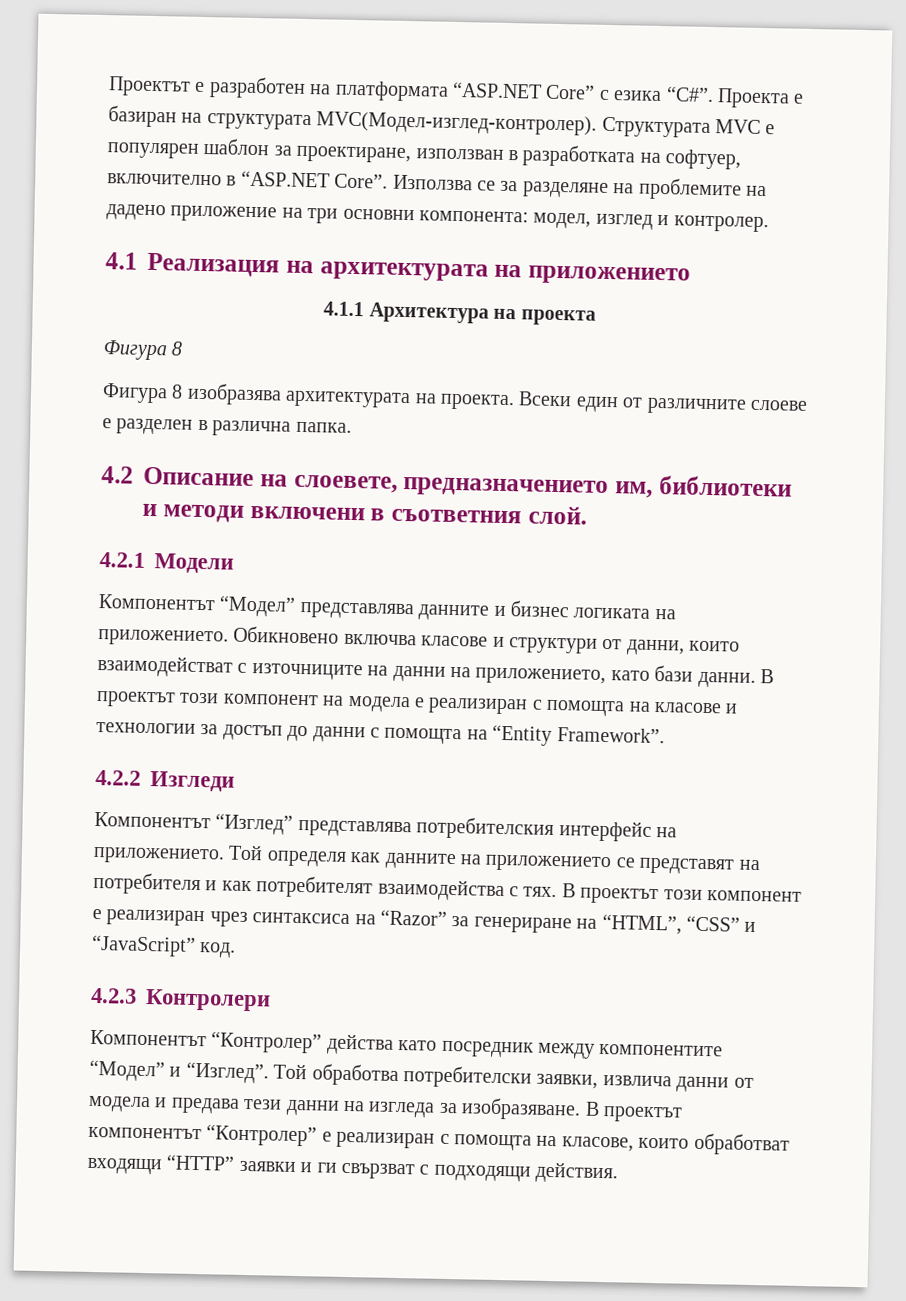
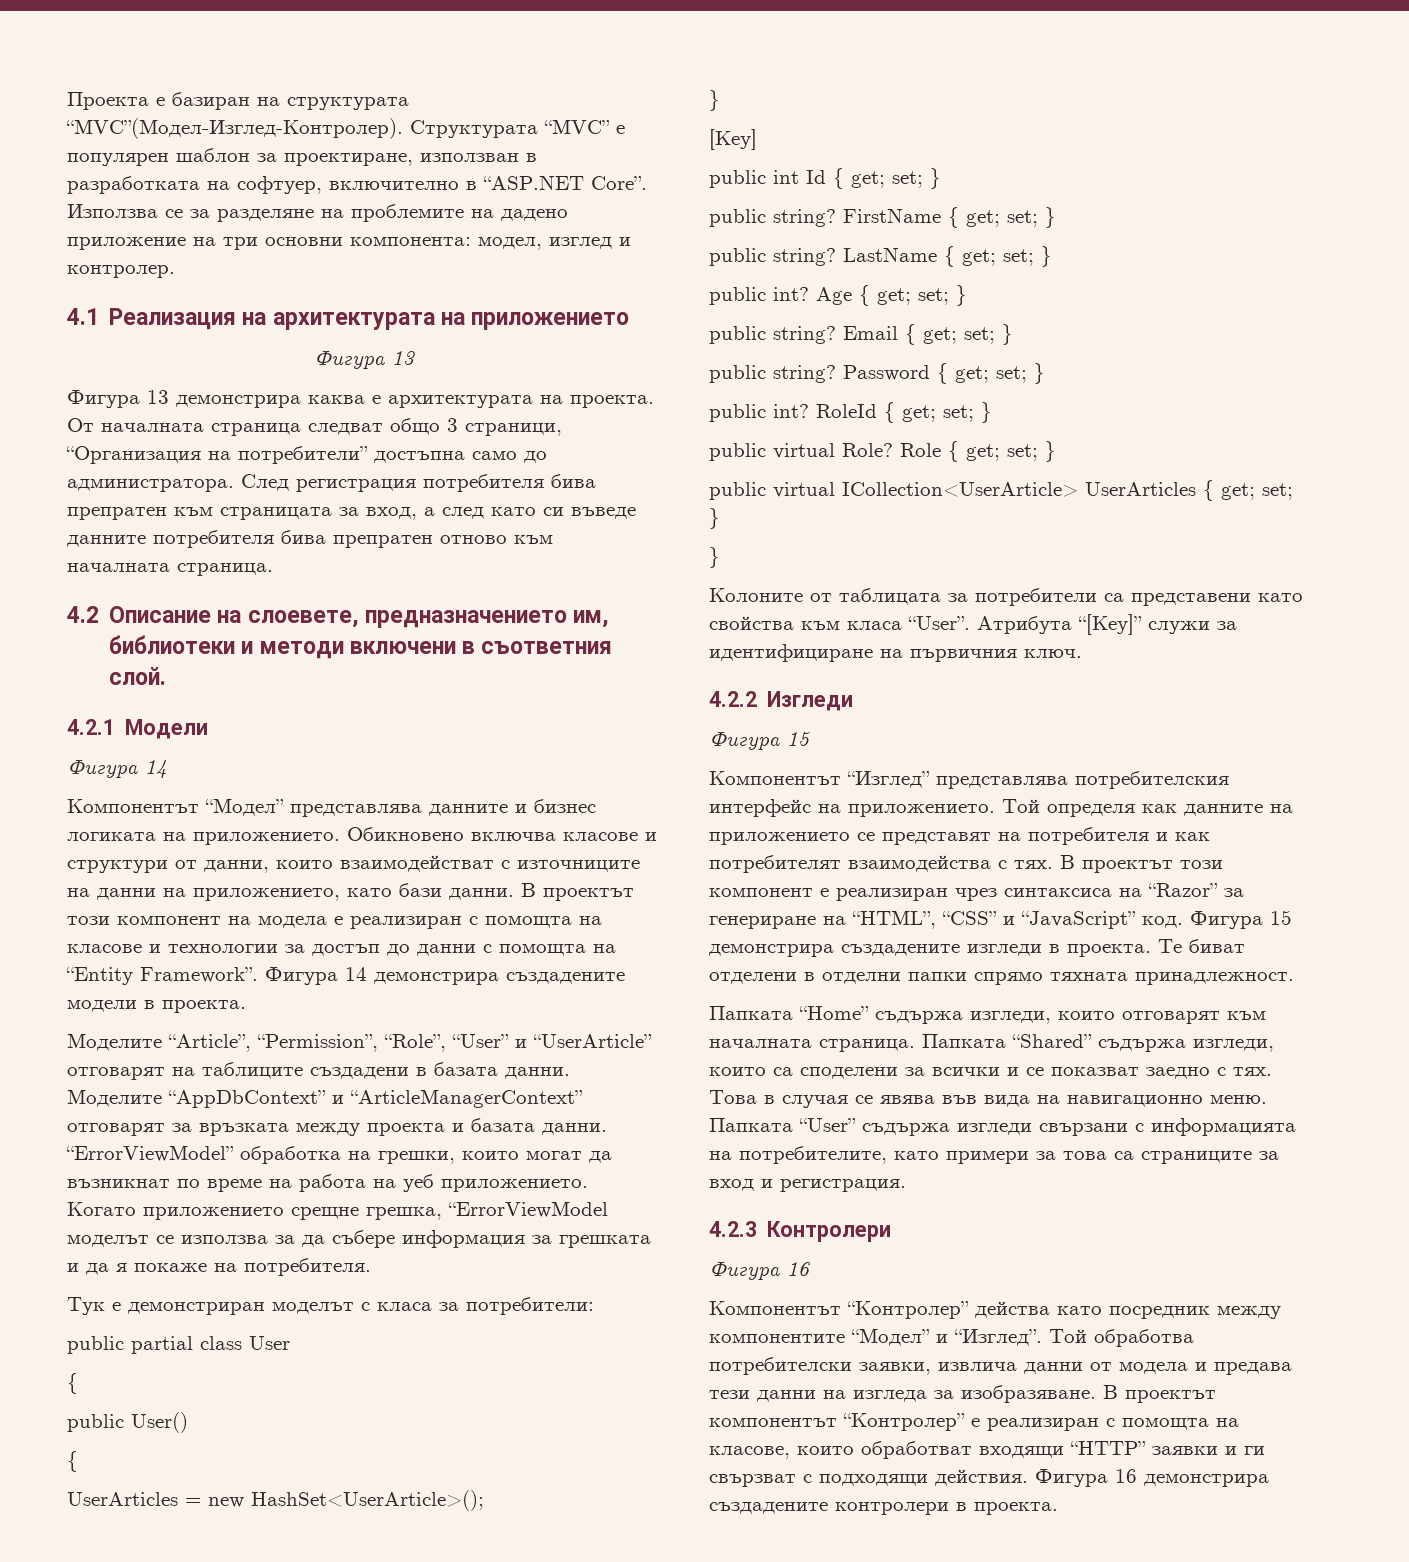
[108,76,714,103] Проектът е разработен на платформата “ASP.NET Core” с езика “C#”. -> (67, 101) none
[316,111,761,138] MVC(Модел-изглед-контролер). Структурата MVC -> [66,118,610,139] “MVC”(Модел-Изглед-Контролер). Структурата “MVC”
[323,301,596,326] [103,340,184,361] [102,382,807,415] [102,418,352,437] 4.1.1 Архитектура на проекта // Фигура 8 // Фигура 8 изобразява архитектурата на проекта. Всеки един от различните слоеве е разделен в различна папка. -> [314,351,415,370] [67,390,654,408] [67,418,562,436] [66,446,547,464] [67,474,596,492] [67,507,636,520] [67,530,553,548] [67,563,273,576] Фигура 13 // Фигура 13 демонстрира каква е архитектурата на проекта. От началната страница следват общо 3 страници, “Организация на потребители” достъпна само до администратора. След регистрация потребителя бива препратен към страницата за вход, а след като си въведе данните потребителя бива препратен отново към началната страница.
(234, 563) none -> [67,760,167,779] // Фигура 14
(665, 735) none -> [265,967,625,985] [67,1000,246,1013] [67,1033,652,1052] [67,1062,570,1080] [67,1089,583,1108] [67,1118,607,1136] [66,1145,612,1164] [67,1174,588,1192] [67,1201,608,1220] [67,1230,651,1248] [67,1258,371,1276] [67,1297,594,1315] [67,1336,290,1354] [67,1373,78,1394] [67,1412,188,1433] [67,1451,78,1472] [67,1490,484,1511] [709,90,720,111] [709,129,757,150] [709,168,941,189] [709,207,1056,228] [709,246,1052,267] [709,285,967,306] [709,324,1013,345] [709,363,1045,384] [709,402,992,423] [709,441,1056,462] [709,480,1293,501] [709,508,720,529] [709,547,720,568] [709,588,1303,606] [709,614,1237,635] [709,644,1082,662] Фигура 14 демонстрира създадените модели в проекта. // Моделите “Article”, “Permission”, “Role”, “User” и “UserArticle” отговарят на таблиците създадени в базата данни. Моделите “AppDbContext” и “ArticleManagerContext” отговарят за връзката между проекта и базата данни. “ErrorViewModel” обработка на грешки, които могат да възникнат по време на работа на уеб приложението. Когато приложението срещне грешка, “ErrorViewModel моделът се използва за да събере информация за грешката и да я покаже на потребителя. // Тук е демонстриран моделът с класа за потребители: // public partial class User // { // public User() // { // UserArticles = new HashSet<UserArticle>(); // } // [Key] // public int Id { get; set; } // public string? FirstName { get; set; } // public string? LastName { get; set; } // public int? Age { get; set; } // public string? Email { get; set; } // public string? Password { get; set; } // public int? RoleId { get; set; } // public virtual Role? Role { get; set; } // public virtual ICollection<UserArticle> UserArticles { get; set; } // } // Колоните от таблицата за потребители са представени като свойства към класа “User”. Атрибута “[Key]” служи за идентифициране на първичния ключ.
(235, 781) none -> [709,732,810,751] // Фигура 15
(237, 950) none -> [1190,910,1292,929] [709,939,1245,957] [709,972,1294,985] [709,1006,1266,1024] [709,1034,1274,1052] [709,1067,1272,1079] [709,1090,1267,1108] [709,1118,1296,1136] [709,1146,1279,1164] [709,1179,906,1192] Фигура 15 демонстрира създадените изгледи в проекта. Те биват отделени в отделни папки спрямо тяхната принадлежност. // Папката “Home” съдържа изгледи, които отговарят към началната страница. Папката “Shared” съдържа изгледи, които са споделени за всички и се показват заедно с тях. Това в случая се явява във вида на навигационно меню. Папката “User” съдържа изгледи свързани с информацията на потребителите, като примери за това са страниците за вход и регистрация.
(271, 1000) none -> [709,1262,810,1281] // Фигура 16
(619, 1172) none -> [1035,1469,1269,1487] [709,1502,1058,1515] Фигура 16 демонстрира създадените контролери в проекта.

